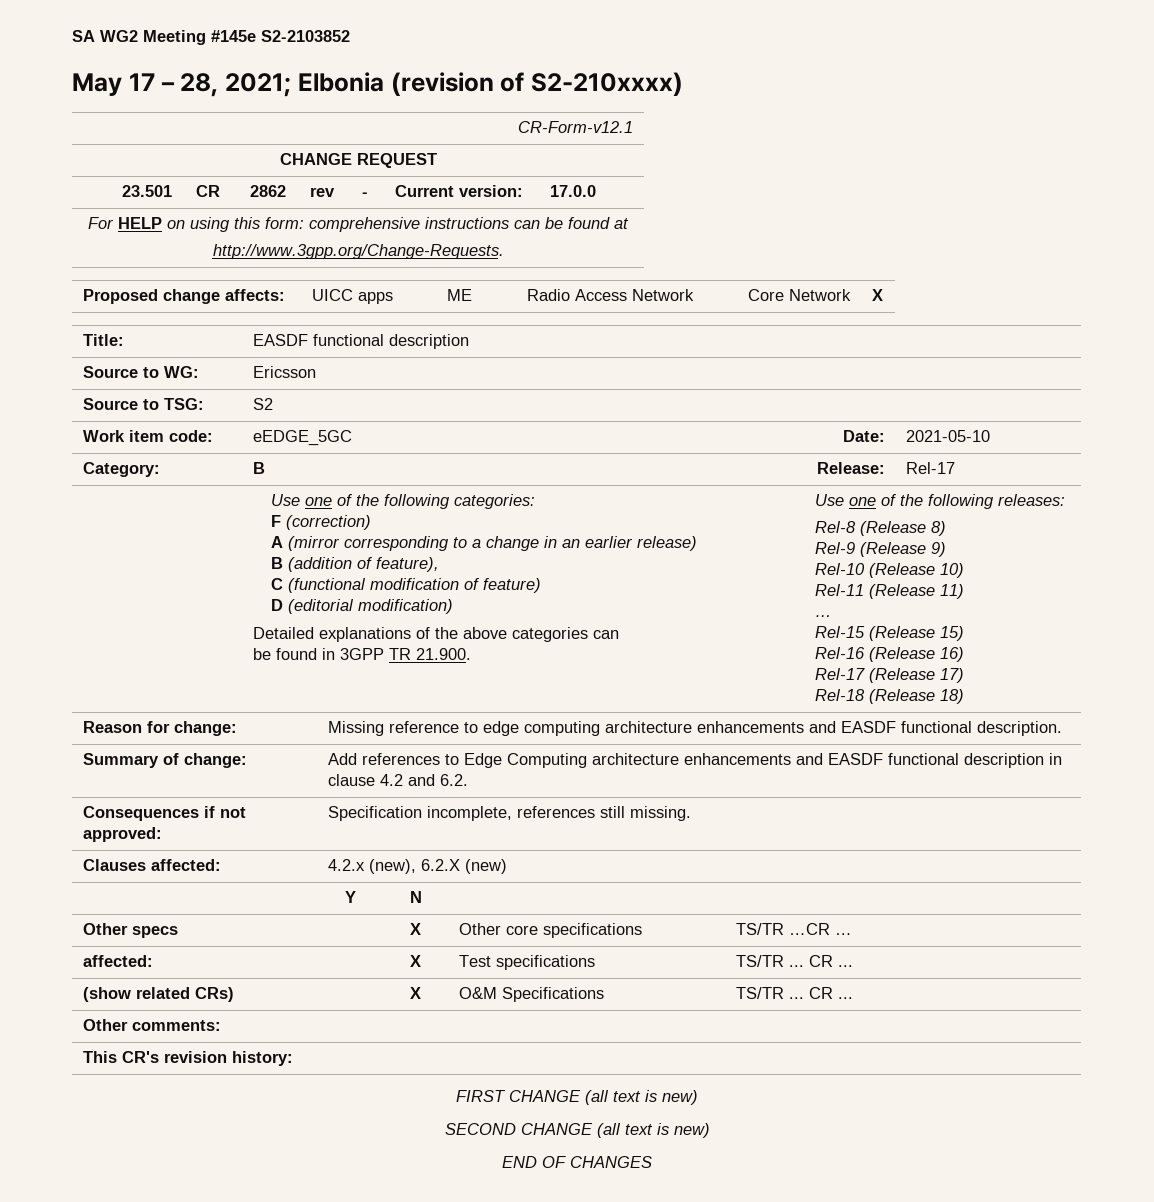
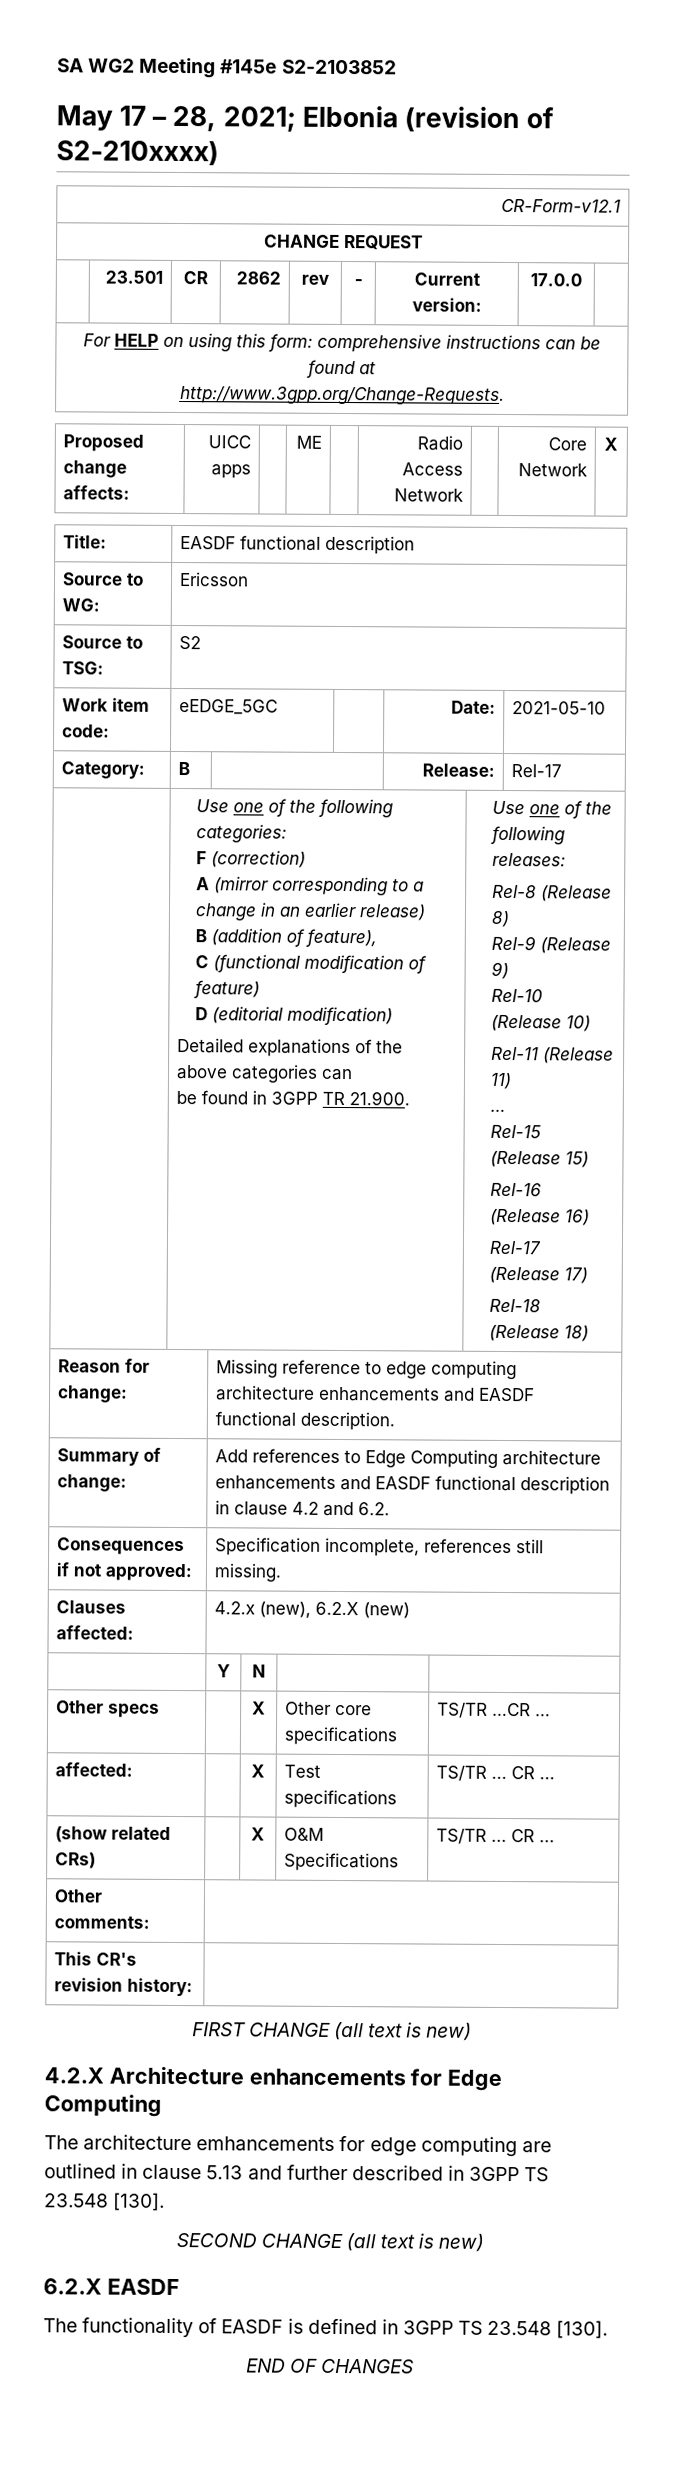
(698, 1097) none -> [44,2066,503,2092] [44,2094,162,2117] [44,2134,552,2157] [44,2163,550,2182] [44,2192,166,2211] // 4.2.X Architecture enhancements for Edge Computing // The architecture emhancements for edge computing are outlined in clause 5.13 and further described in 3GPP TS 23.548 [130].
(710, 1130) none -> [43,2278,180,2296] [43,2317,609,2339] // 6.2.X EASDF // The functionality of EASDF is defined in 3GPP TS 23.548 [130].

